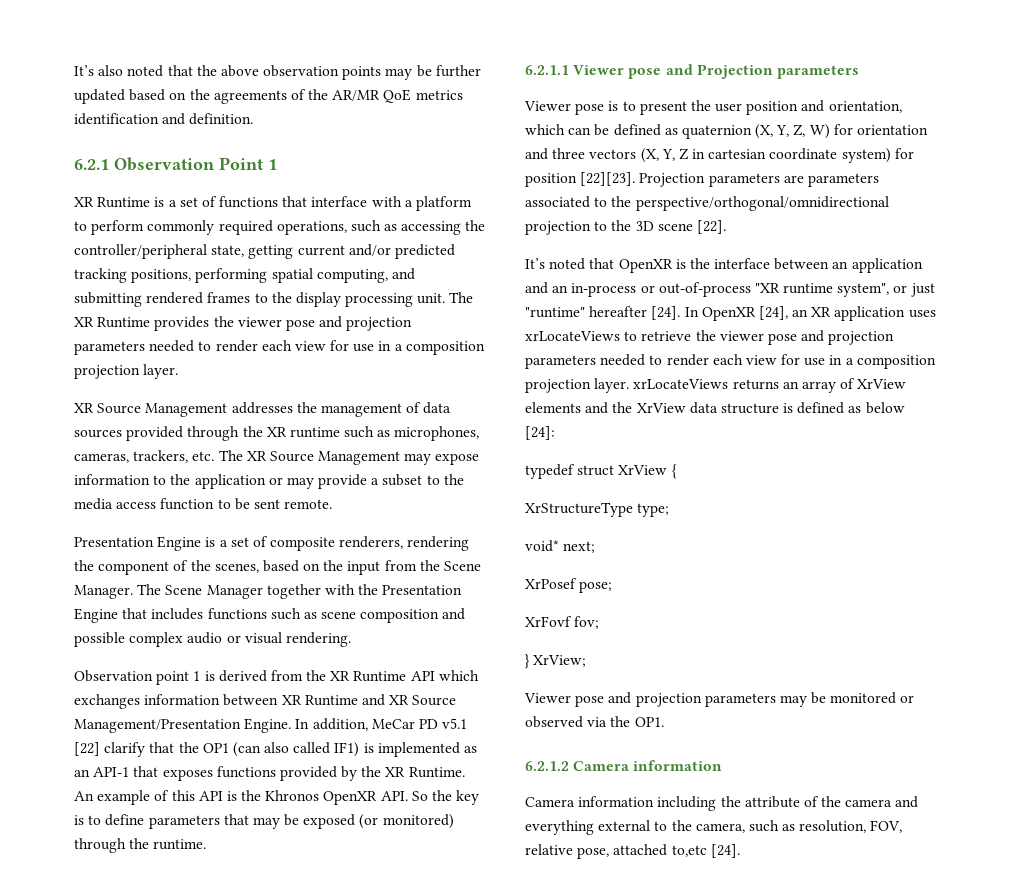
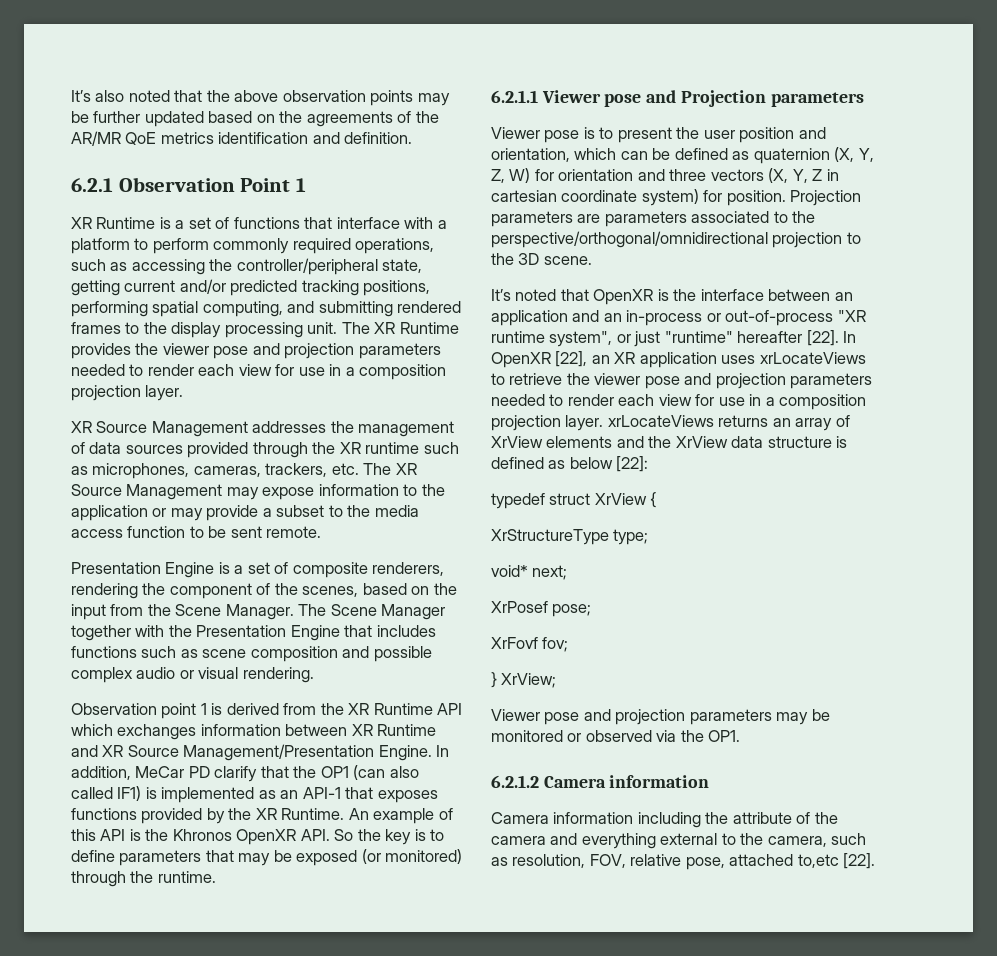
[442,718,468,729] [74,742,100,756] v5.1 [22] -> (210, 772) none
[525,172,636,187] position [22][23]. -> [726,190,786,206] position.
[657,220,726,234] scene [22]. -> [543,256,592,265] scene.
[651,306,681,320] [24]. -> [806,330,839,346] [22].
[758,306,788,320] [24], -> [555,351,588,367] [22],
[525,426,555,440] [24]: -> [616,456,649,472] [22]:
[710,844,740,858] [24]. -> [843,853,876,869] [22].

